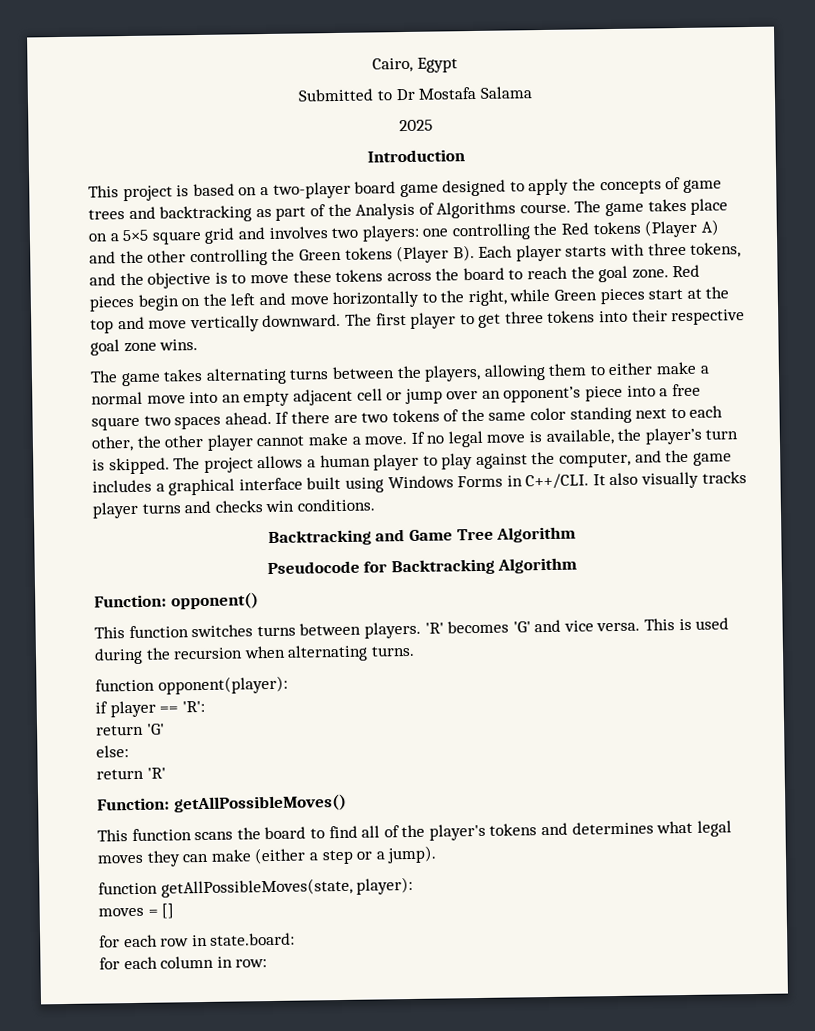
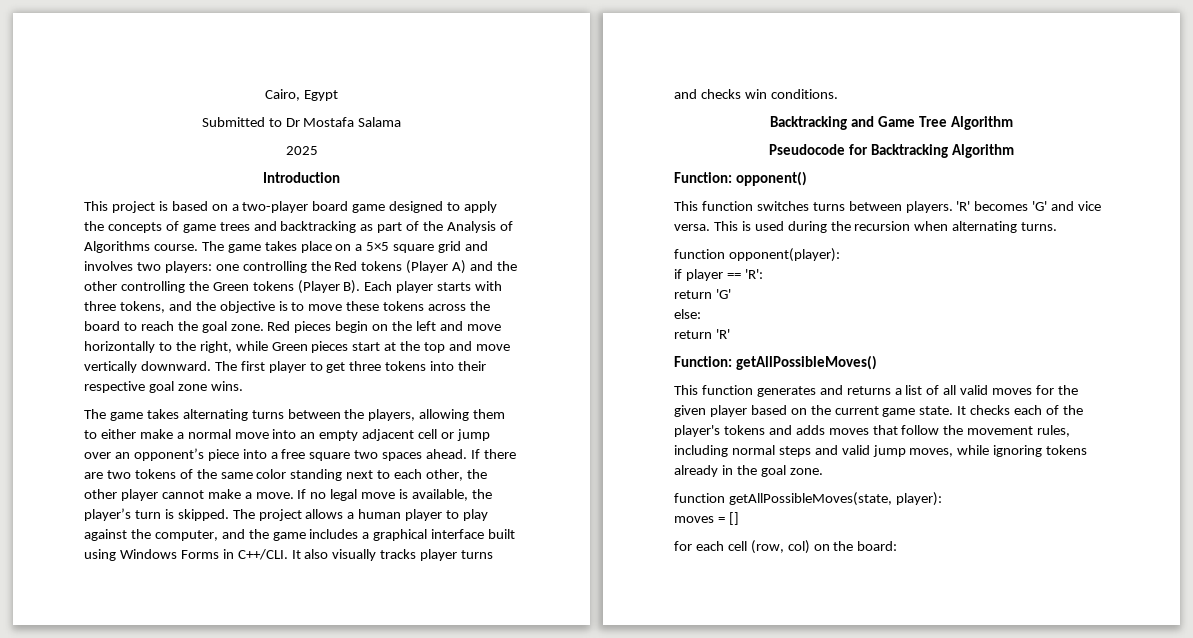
[194,825,381,841] scans the board to find all -> [756,385,1078,397] [674,405,1043,417] generates and returns a list of all valid moves for the given player based on the current game state. It checks each
[571,820,732,837] [97,845,438,867] determines what legal moves they can make (either a step or a jump). -> [795,425,1071,437] [674,445,1088,457] [674,465,823,477] adds moves that follow the movement rules, including normal steps and valid jump moves, while ignoring tokens already in the goal zone.
[160,932,296,947] [99,955,268,970] row in state.board: // for each column in row: -> [727,540,898,554] cell (row, col) on the board:

